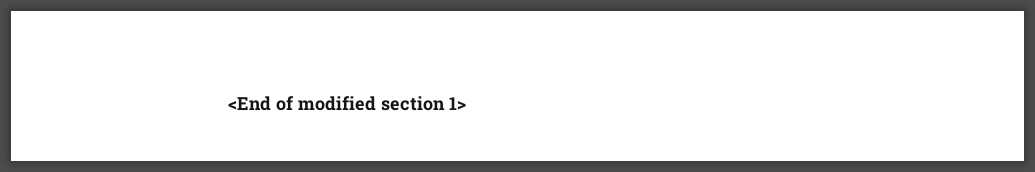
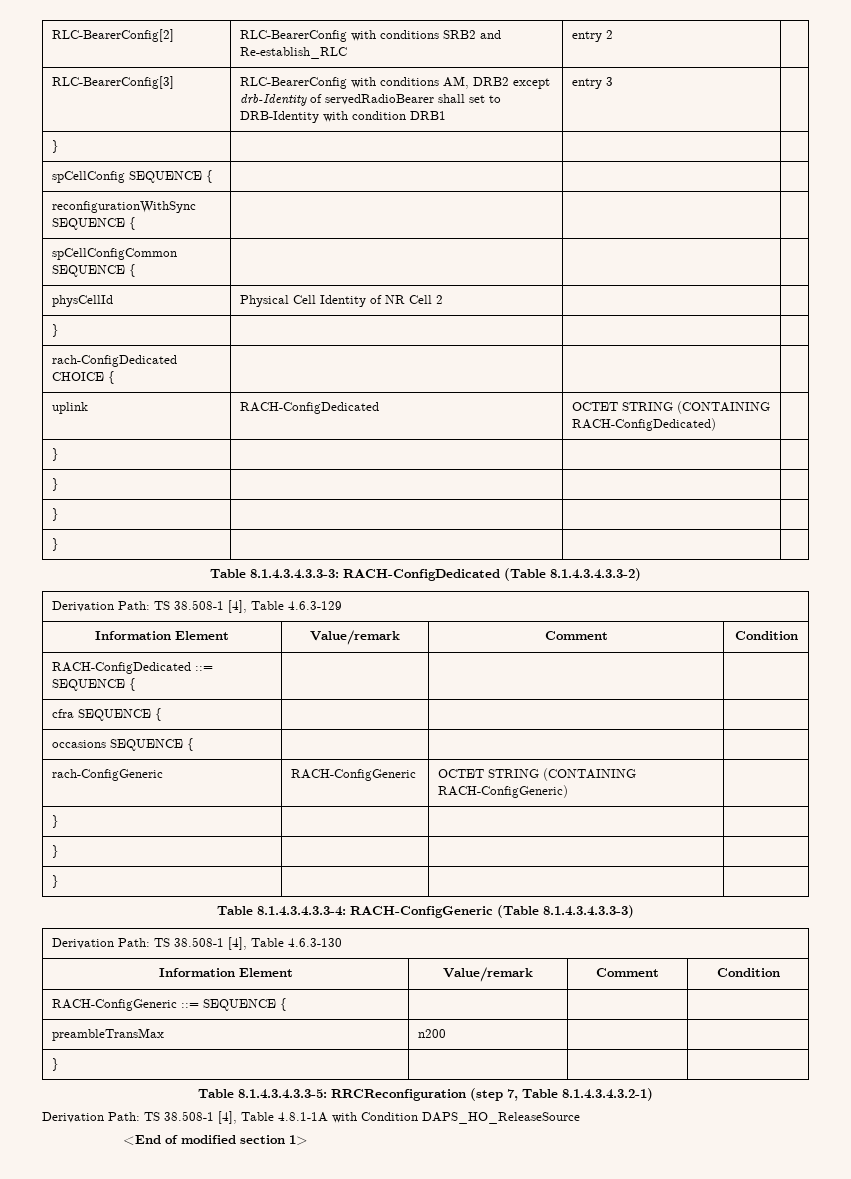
(228, 103) none -> [52,29,175,42] [240,30,502,42] [240,47,348,59] [572,30,614,42] [52,76,175,89] [240,76,551,89] [240,94,502,106] [240,111,447,123] [572,77,614,89] [52,140,60,153] [52,170,214,183] [52,201,197,213] [52,217,137,230] [52,248,178,260] [52,264,137,277] [52,295,114,307] [240,295,444,307] [52,324,60,337] [52,355,178,367] [52,371,116,384] [52,402,89,414] [240,402,380,414] [572,401,771,414] [572,418,717,431] [52,448,60,461] [52,478,60,491] [52,508,60,521] [52,538,60,551] [210,568,641,581] [52,600,343,613] [95,631,229,640] [309,630,400,645] [544,631,608,640] [734,631,798,640] [52,662,214,674] [52,678,137,691] [52,708,163,721] [52,738,195,751] [52,769,164,781] [291,769,417,781] [438,768,637,781] [438,785,569,798] [52,815,60,828] [52,845,60,858] [52,875,60,888] [217,905,634,918] [52,937,343,950] [158,968,293,977] [442,967,533,982] [596,968,659,977] [716,968,780,977] [52,998,288,1011] [52,1028,165,1041] [418,1029,447,1038] [52,1058,60,1071] [198,1088,653,1101] [42,1111,580,1124] RLC-BearerConfig[2] | RLC-BearerConfig with conditions SRB2 and Re-establish_RLC | entry 2 | // RLC-BearerConfig[3] | RLC-BearerConfig with conditions AM, DRB2 except drb-Identity of servedRadioBearer shall set to DRB-Identity with condition DRB1 | entry 3 | // } | | | // spCellConfig SEQUENCE { | | | // reconfigurationWithSync SEQUENCE { | | | // spCellConfigCommon SEQUENCE { | | | // physCellId | Physical Cell Identity of NR Cell 2 | | // } | | | // rach-ConfigDedicated CHOICE { | | | // uplink | RACH-ConfigDedicated | OCTET STRING (CONTAINING RACH-ConfigDedicated) | // } | | | // } | | | // } | | | // } | | | // Table 8.1.4.3.4.3.3-3: RACH-ConfigDedicated (Table 8.1.4.3.4.3.3-2) // Derivation Path: TS 38.508-1 [4], Table 4.6.3-129 // Information Element | Value/remark | Comment | Condition // RACH-ConfigDedicated ::= SEQUENCE { | | | // cfra SEQUENCE { | | | // occasions SEQUENCE { | | | // rach-ConfigGeneric | RACH-ConfigGeneric | OCTET STRING (CONTAINING RACH-ConfigGeneric) | // } | | | // } | | | // } | | | // Table 8.1.4.3.4.3.3-4: RACH-ConfigGeneric (Table 8.1.4.3.4.3.3-3) // Derivation Path: TS 38.508-1 [4], Table 4.6.3-130 // Information Element | Value/remark | Comment | Condition // RACH-ConfigGeneric ::= SEQUENCE { | | | // preambleTransMax | n200 | | // } | | | // Table 8.1.4.3.4.3.3-5: RRCReconfiguration (step 7, Table 8.1.4.3.4.3.2-1) // Derivation Path: TS 38.508-1 [4], Table 4.8.1-1A with Condition DAPS_HO_ReleaseSource //

